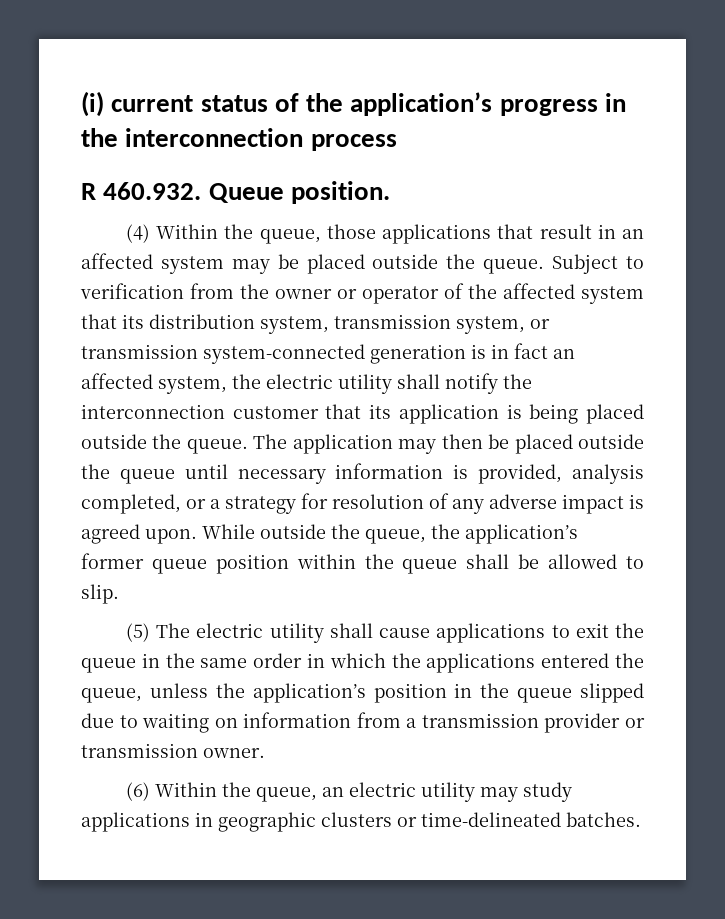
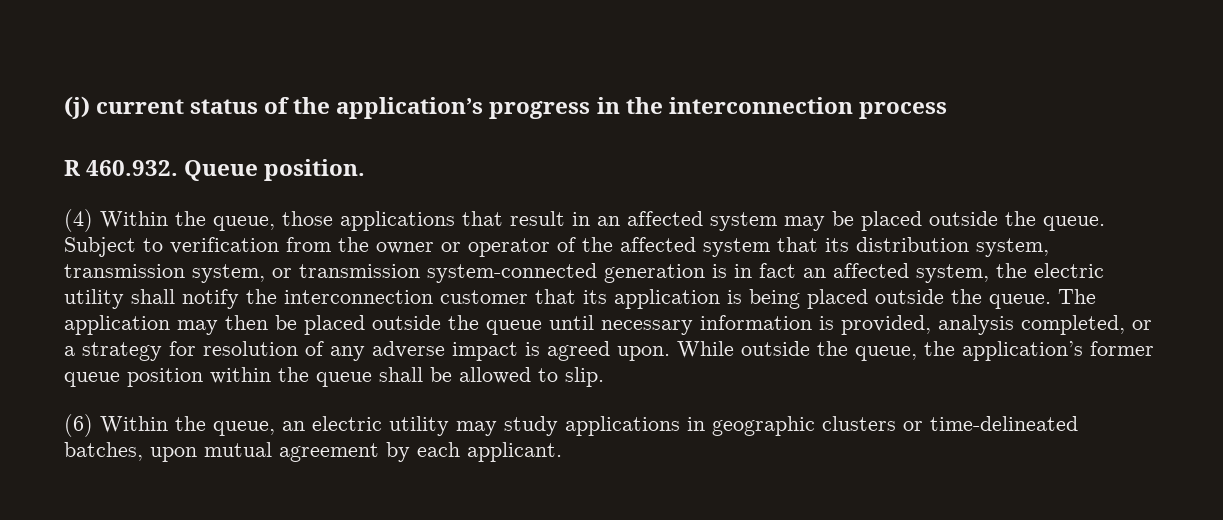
[81,91,104,117] (i) -> [64,96,90,119] (j)
[126,623,644,643] [81,653,644,673] [81,683,644,703] [81,712,645,733] [81,743,265,758] // (5) The electric utility shall cause applications to exit the queue in the same order in which the applications entered the queue, unless the application’s position in the queue slipped due to waiting on information from a transmission provider or transmission owner. -> (604, 377) none
[566,812,641,827] batches. -> [64,442,562,462] batches, upon mutual agreement by each applicant.

